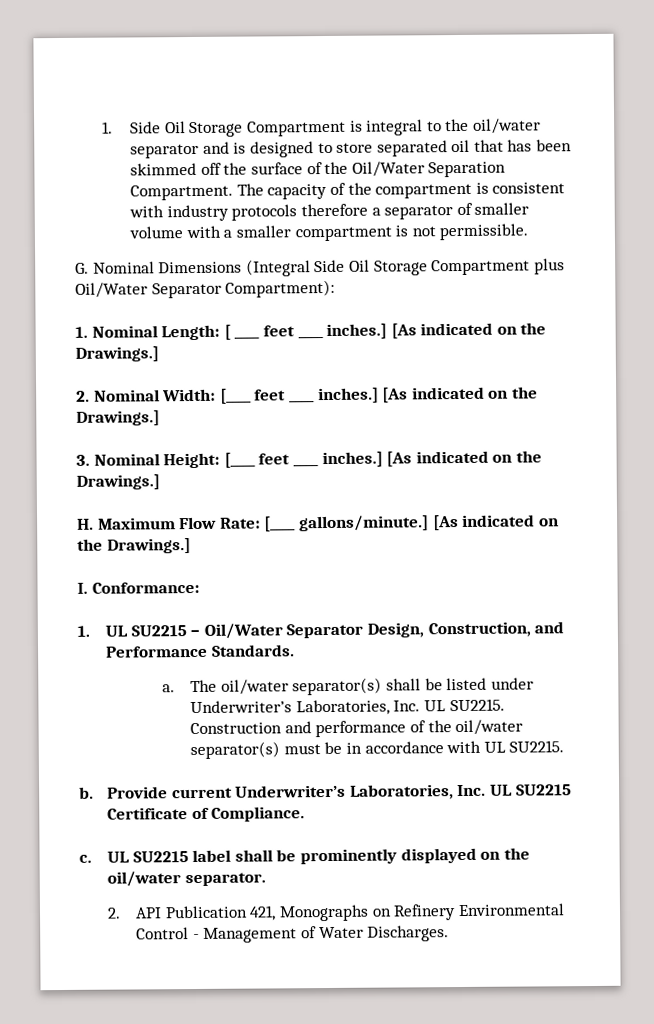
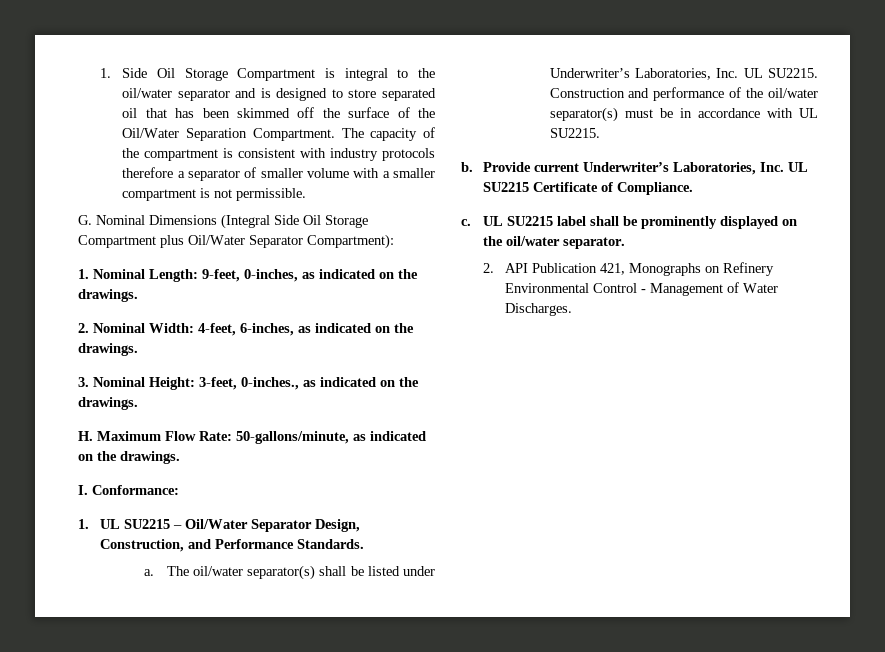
[223,322,547,340] [75,346,159,362] [ ____ feet ____ inches.] [As indicated on the Drawings.] -> [202,269,418,282] [78,289,138,302] 9-feet, 0-inches, as indicated on the drawings.
[219,386,538,404] [76,410,160,426] [____ feet ____ inches.] [As indicated on the Drawings.] -> [198,323,414,336] [78,343,138,356] 4-feet, 6-inches, as indicated on the drawings.
[223,450,542,468] [76,474,160,490] [____ feet ____ inches.] [As indicated on the Drawings.] -> [199,377,419,390] [78,397,138,410] 3-feet, 0-inches., as indicated on the drawings.
[264,514,559,532] [77,538,191,554] [____ gallons/minute.] [As indicated on the Drawings.] -> [236,431,426,444] [78,451,180,464] 50-gallons/minute, as indicated on the drawings.

